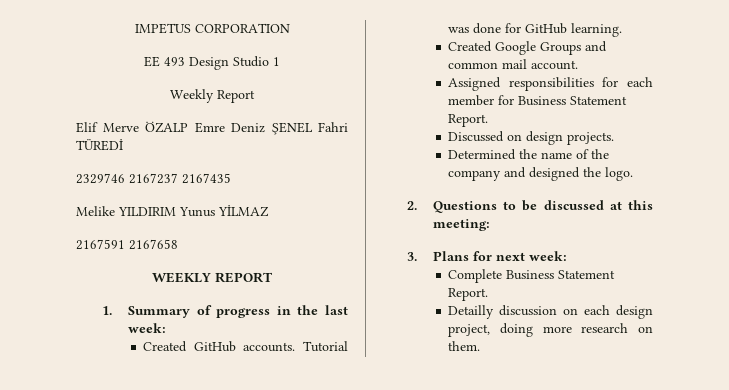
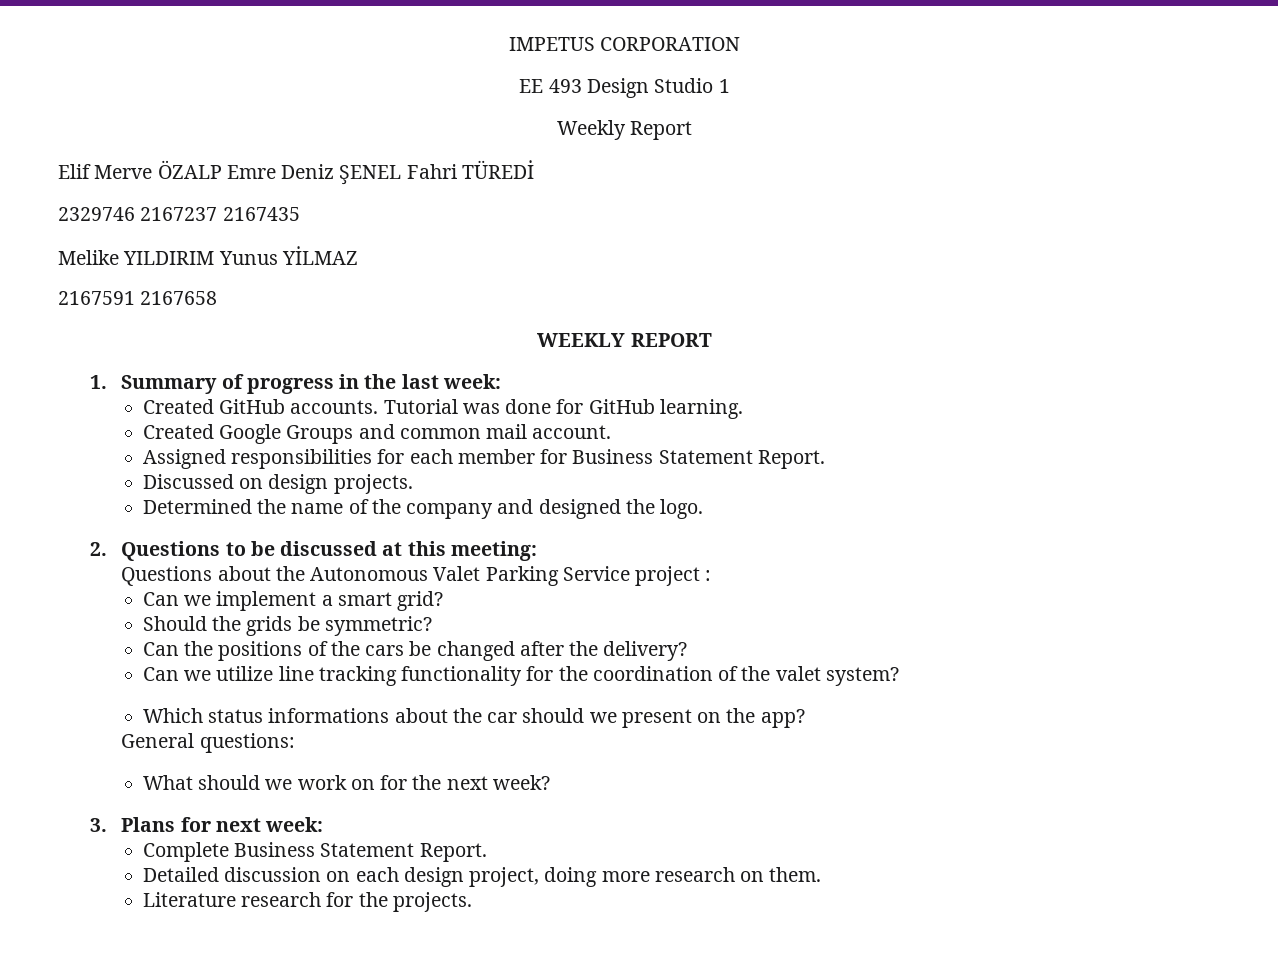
(490, 225) none -> [121,566,712,586] [142,591,444,611] [142,616,432,636] [142,641,688,661] [142,666,899,686] [142,708,805,728] [121,733,295,753] [142,775,550,790] // Questions about the Autonomous Valet Parking Service project : // Can we implement a smart grid? // Should the grids be symmetric? // Can the positions of the cars be changed after the delivery? // Can we utilize line tracking functionality for the coordination of the valet system? // Which status informations about the car should we present on the app? // General questions: // What should we work on for the next week?
[448,305,495,319] Detailly -> [142,867,219,882] Detailed
(481, 346) none -> [142,892,472,912] // Literature research for the projects.

